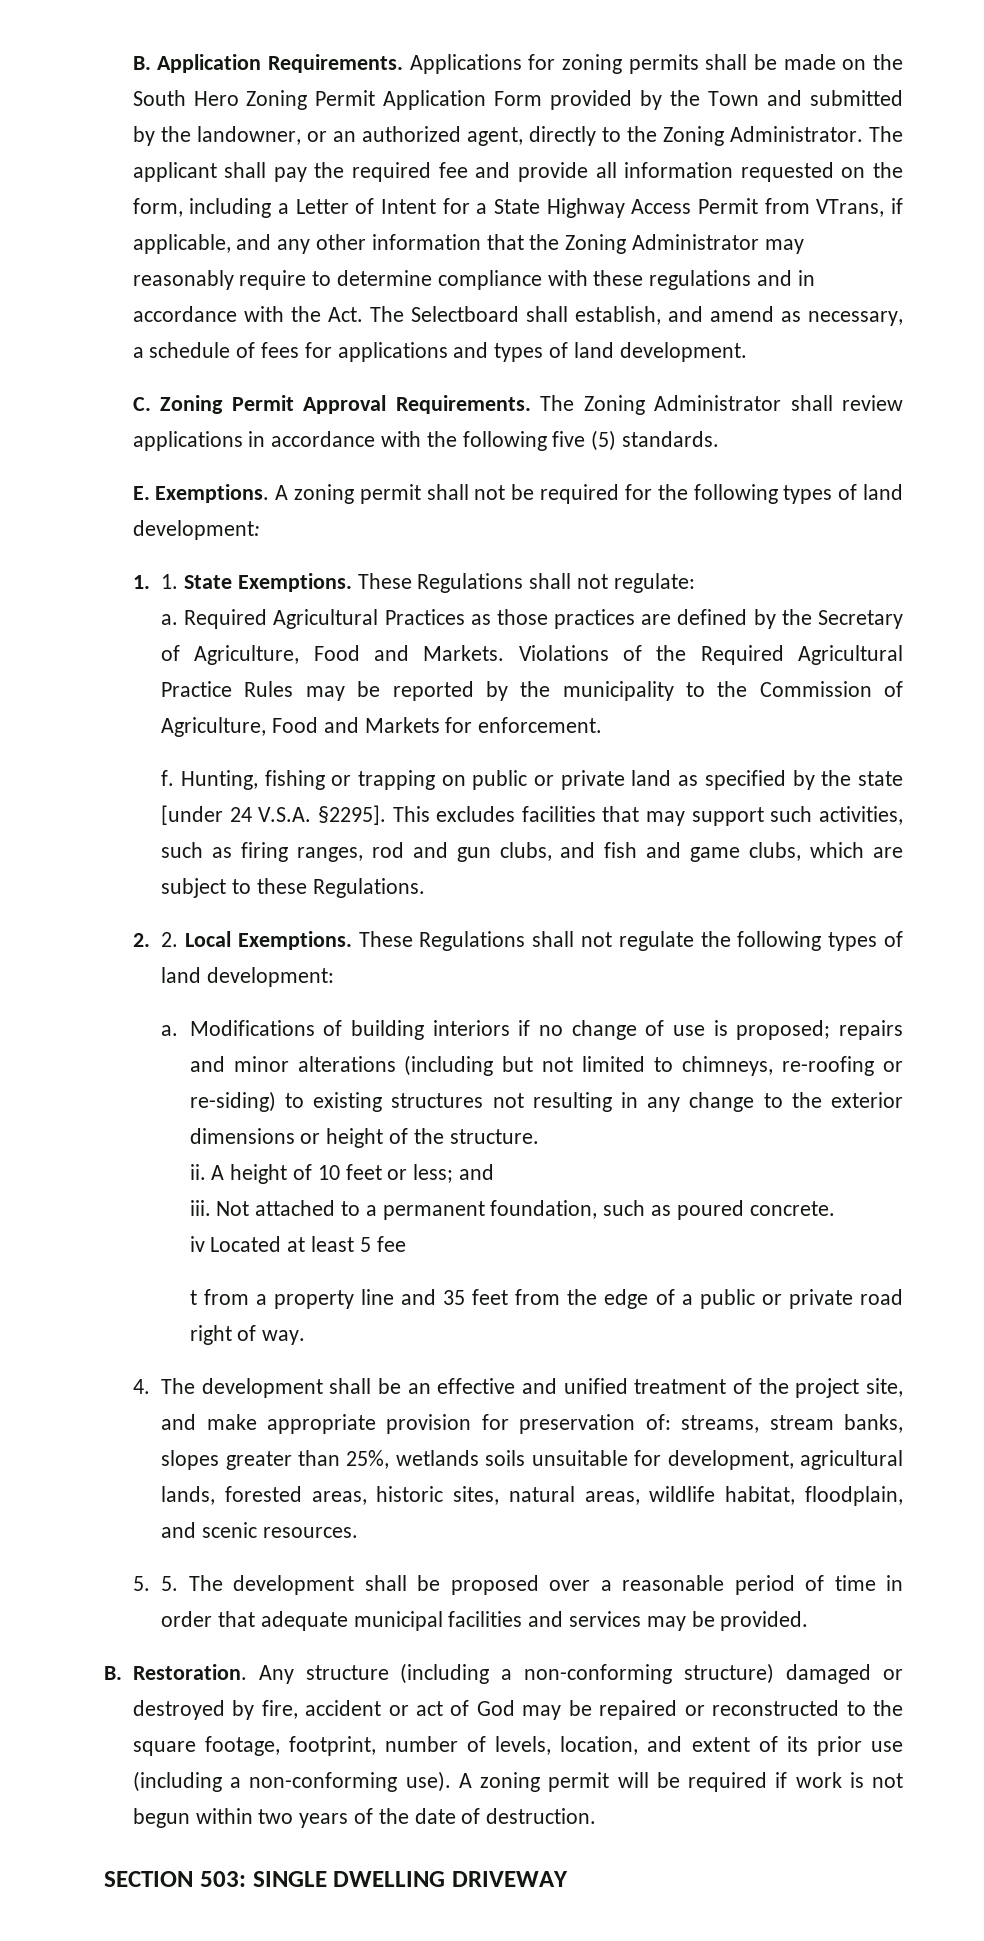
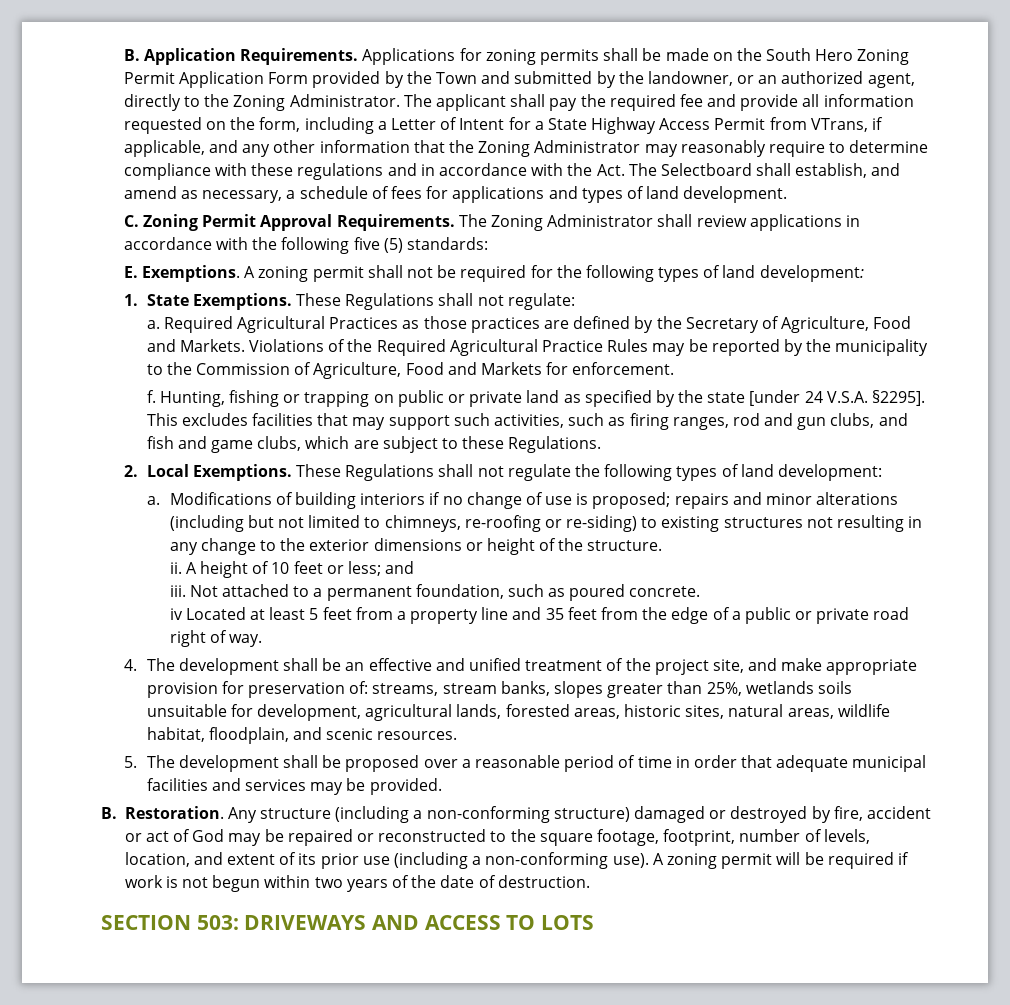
[621,431,719,447] standards. -> [406,237,488,250] standards:
[161,574,179,589] 1. -> (138, 300) none
[161,932,179,947] 2. -> (138, 471) none
[376,1236,406,1252] [189,1290,197,1305] fee // t -> [322,607,352,620] feet
[161,1576,179,1591] 5. -> (137, 762) none
[252,1871,568,1887] SINGLE DWELLING DRIVEWAY -> [244,915,594,930] DRIVEWAYS AND ACCESS TO LOTS

